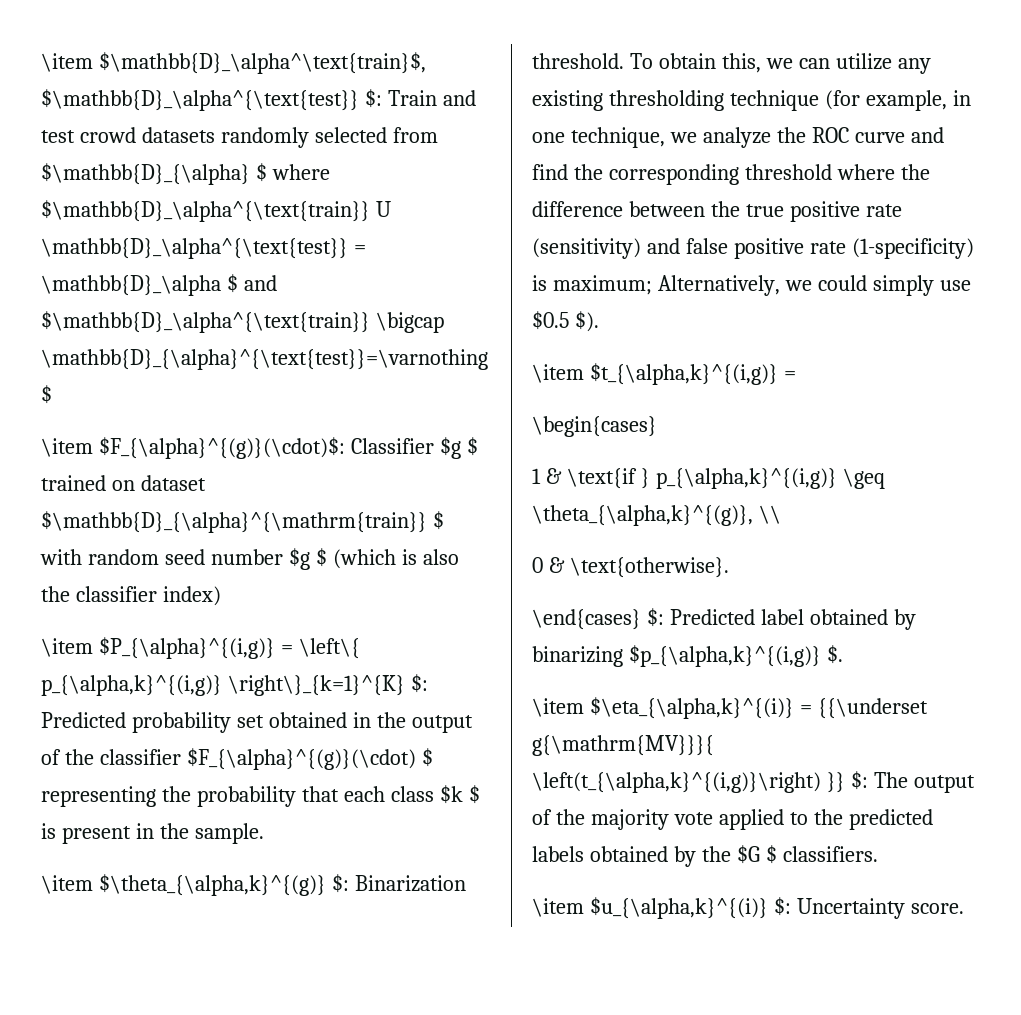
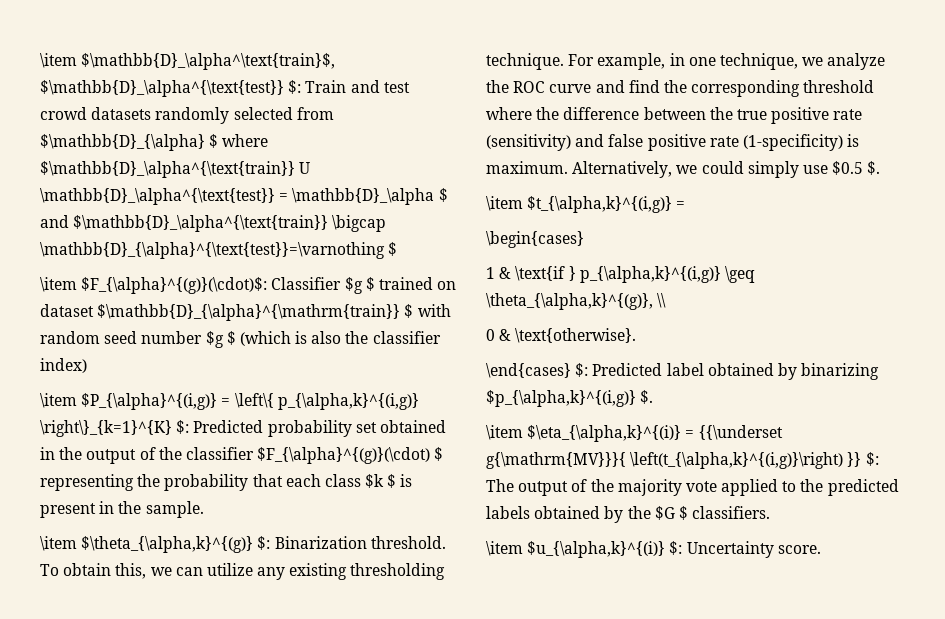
[729,90,860,111] technique (for -> [486,53,595,70] technique. For
[552,275,652,295] maximum; -> [486,161,568,174] maximum.
[574,311,599,332] $). -> [867,161,881,175] $.

